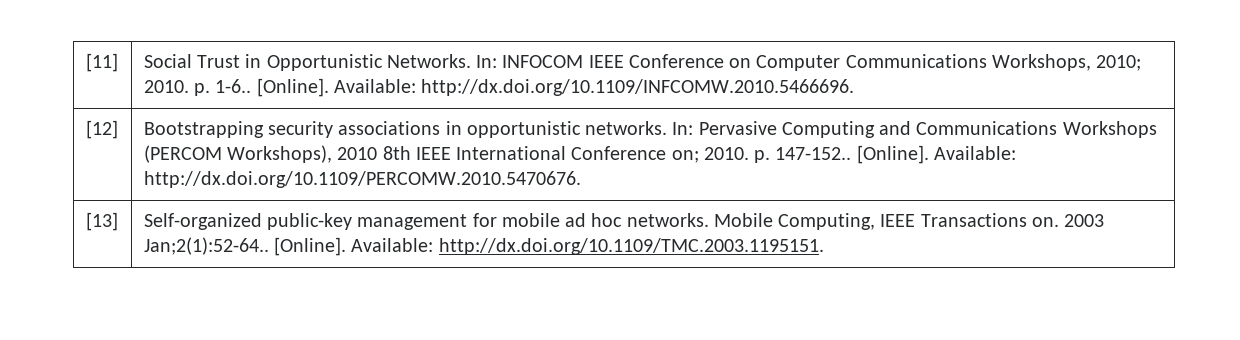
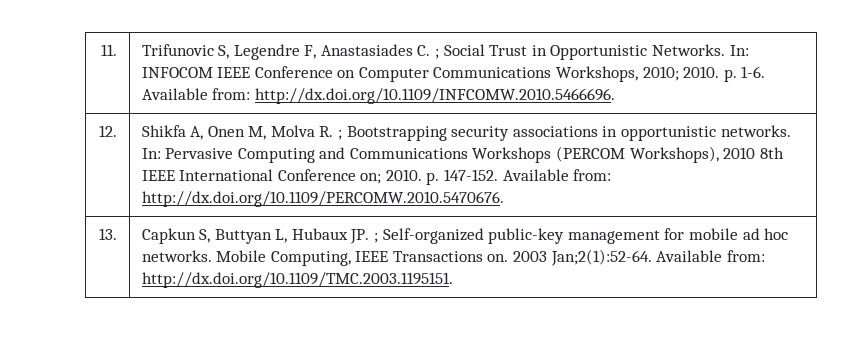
[85,53,118,72] [11] | -> [101,44,118,56] [141,44,440,60] 11. | Trifunovic S, Legendre F, Anastasiades C. ;
[215,78,855,97] [85,120,118,139] 1-6.. [Online]. Available: http://dx.doi.org/10.1109/INFCOMW.2010.5466696. // [12] | -> [741,66,766,78] [141,88,615,104] [99,125,118,137] [141,125,343,140] 1-6. Available from: http://dx.doi.org/10.1109/INFCOMW.2010.5466696. // 12. | Shikfa A, Onen M, Molva R. ;
[775,145,1016,164] [143,171,581,188] [85,212,118,231] 147-152.. [Online]. Available: http://dx.doi.org/10.1109/PERCOMW.2010.5470676. // [13] | -> [444,169,612,181] [141,191,504,207] [99,228,118,240] [141,228,379,244] 147-152. Available from: http://dx.doi.org/10.1109/PERCOMW.2010.5470676. // 13. | Capkun S, Buttyan L, Hubaux JP. ;
[143,237,434,256] Jan;2(1):52-64.. [Online]. Available: -> [550,249,765,266] Jan;2(1):52-64. Available from:

